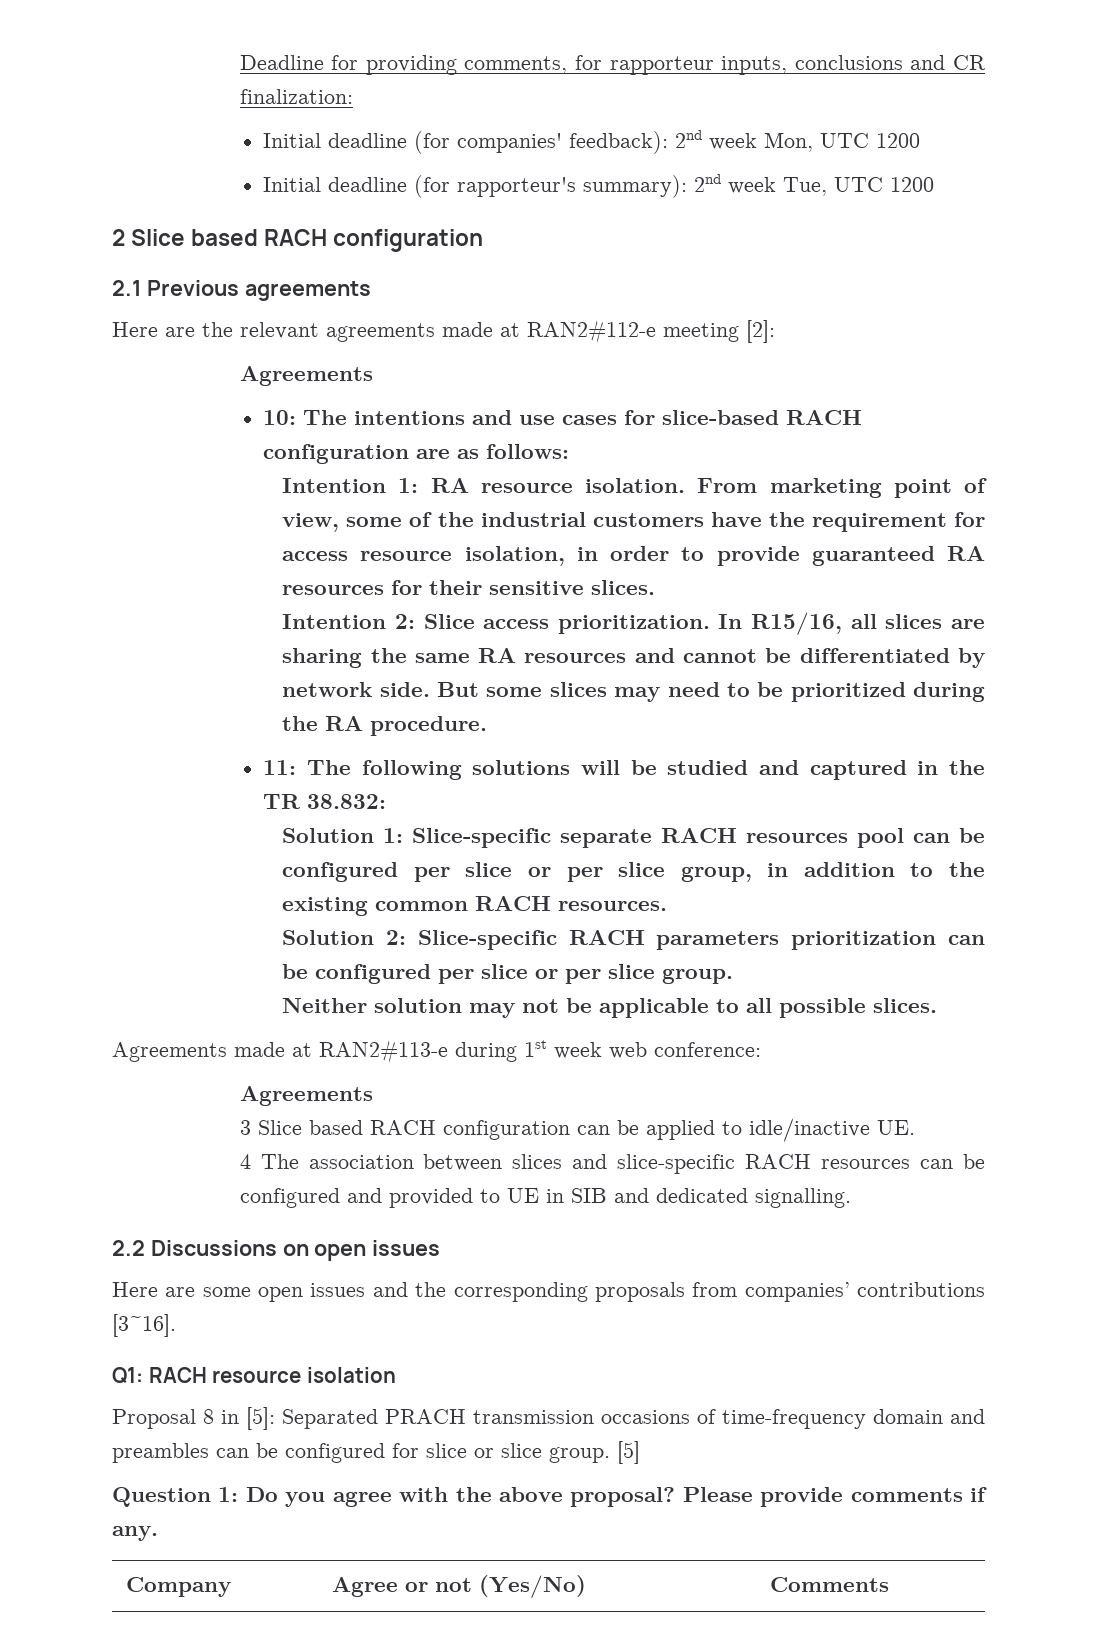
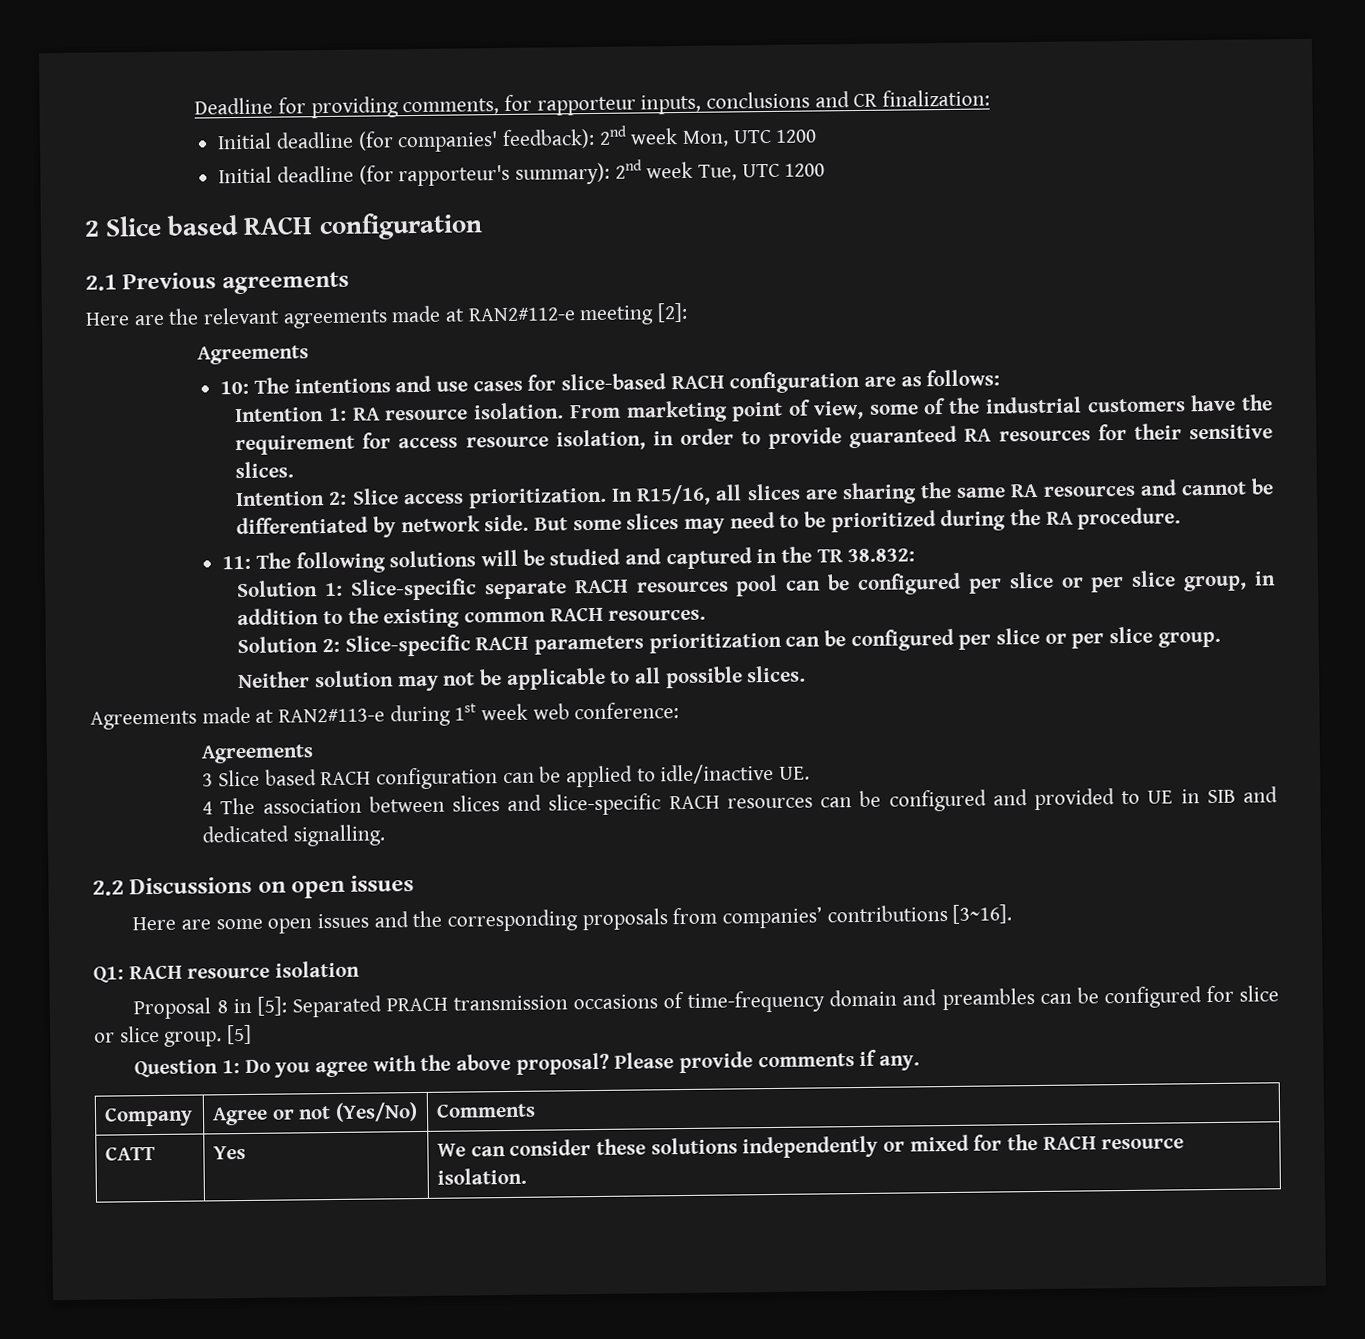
(890, 1584) none -> [105,1146,157,1161] [213,1145,247,1160] [437,1133,1185,1159] [437,1167,528,1185] // CATT | Yes | We can consider these solutions independently or mixed for the RACH resource isolation.

